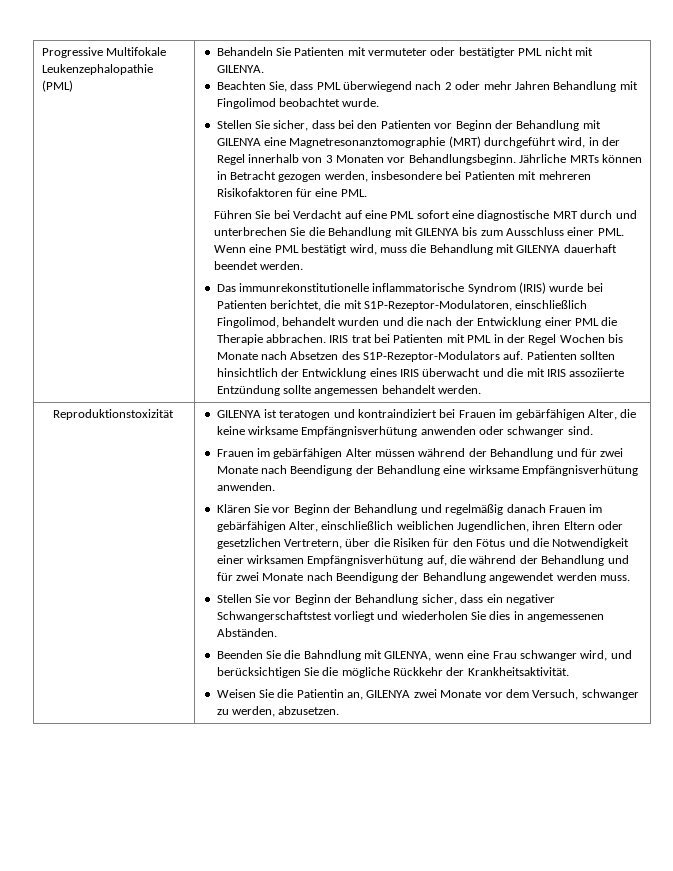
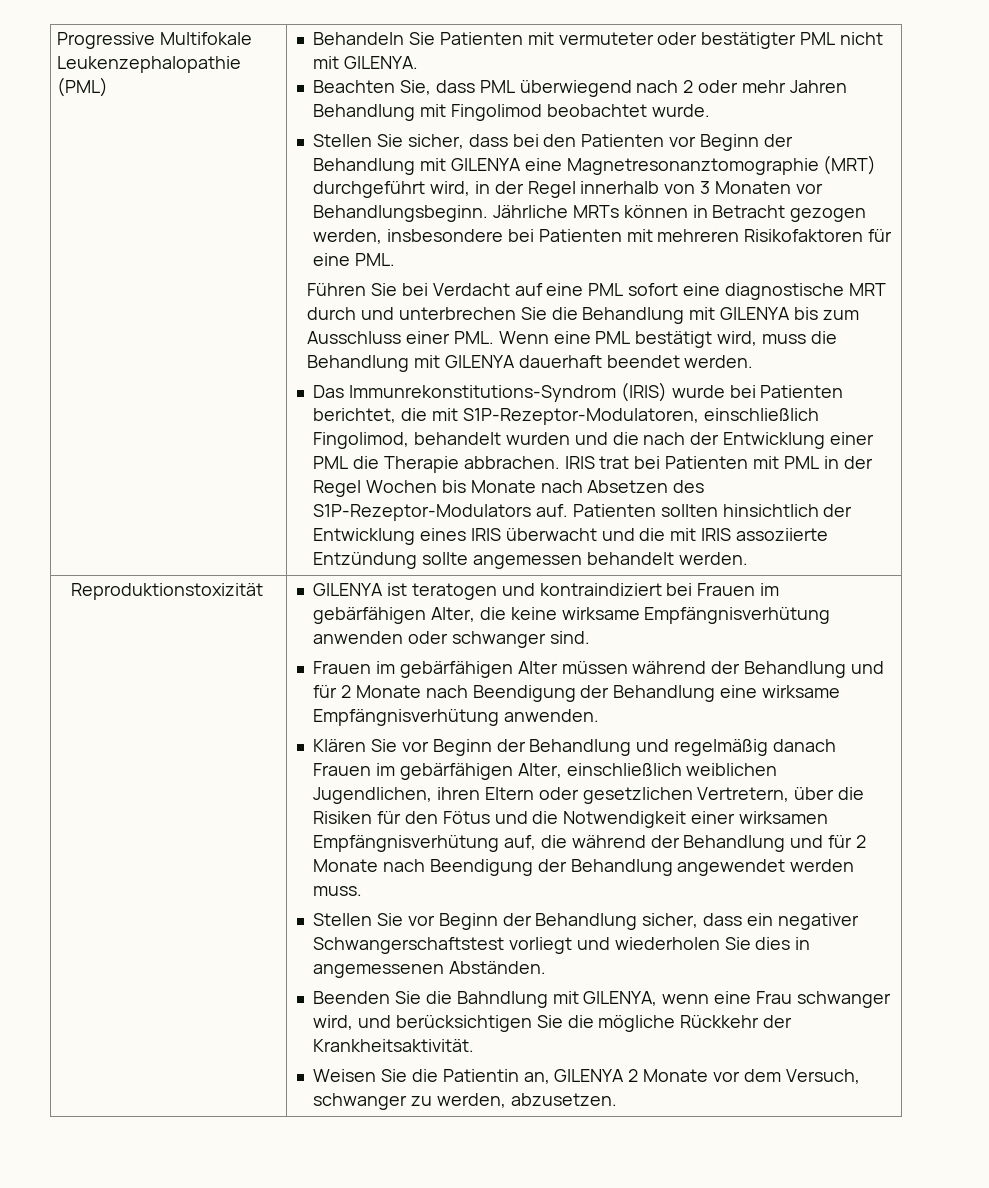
[238,283,516,294] immunrekonstitutionelle inflammatorische Syndrom -> [348,385,616,402] Immunrekonstitutions-Syndrom
[600,448,624,457] zwei -> [340,685,351,698] 2
[235,572,259,581] zwei -> [856,835,867,848] 2
[413,689,437,698] zwei -> [628,1069,639,1082] 2

